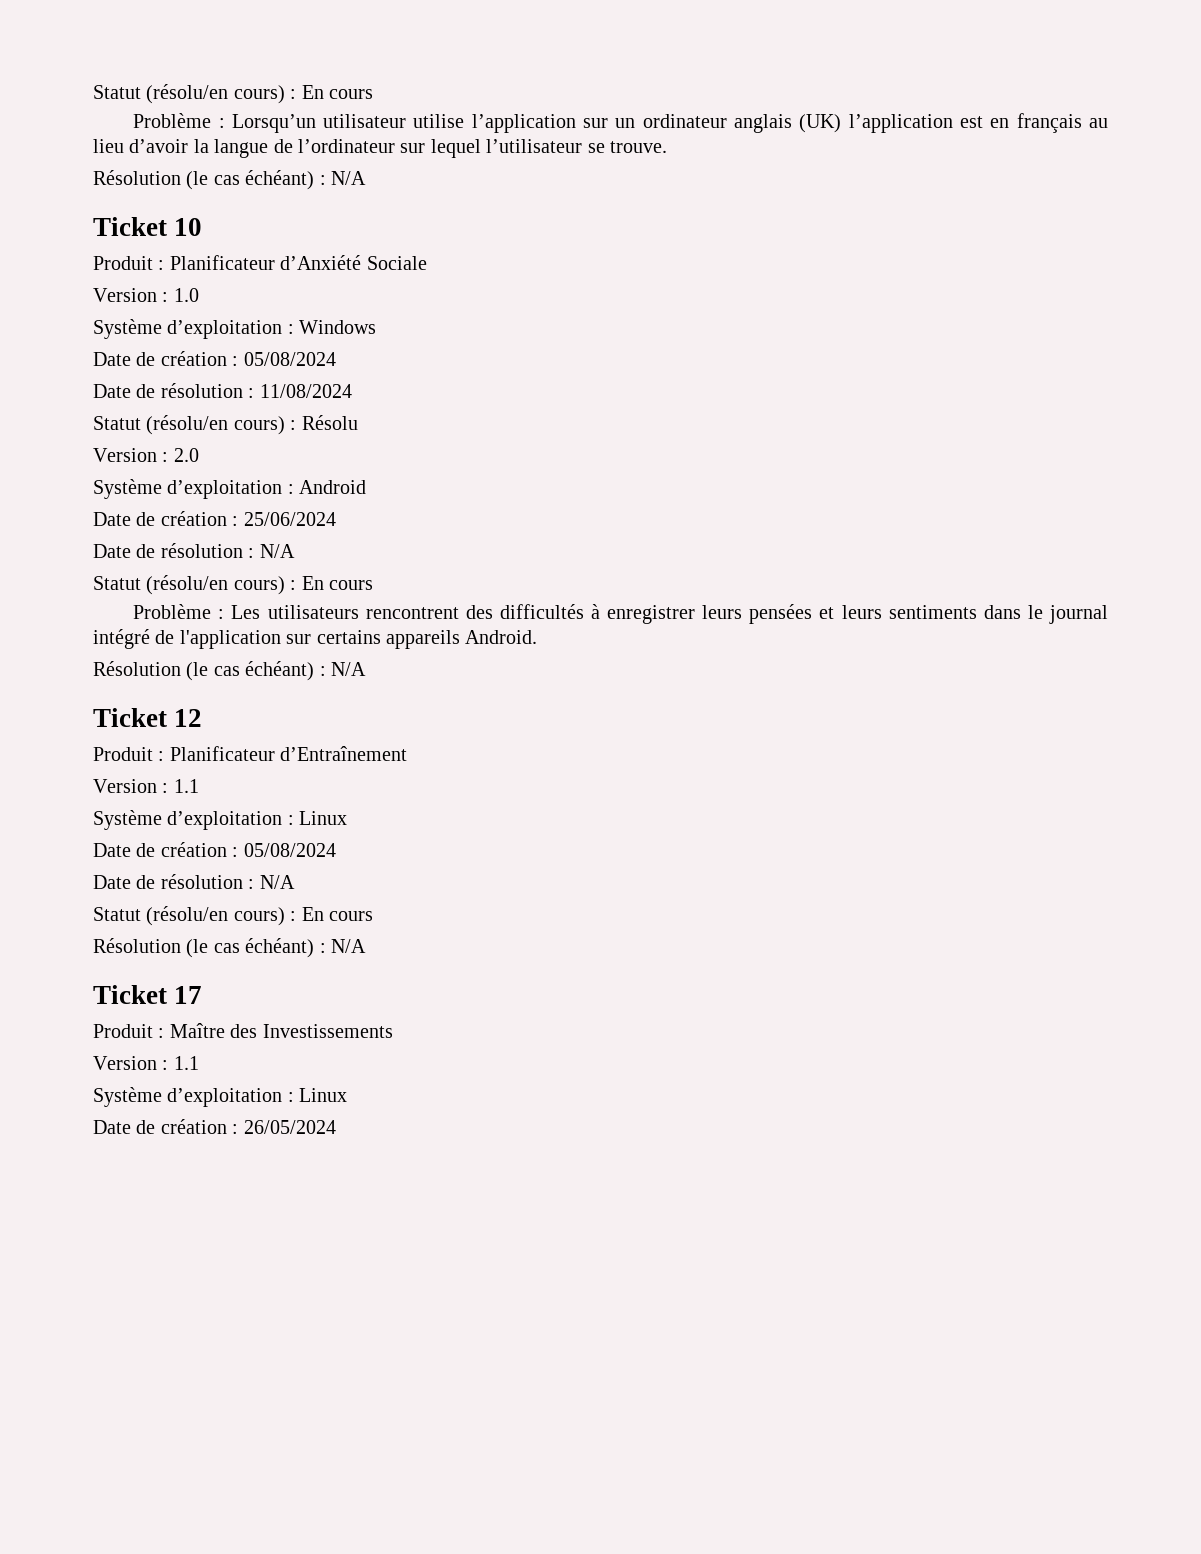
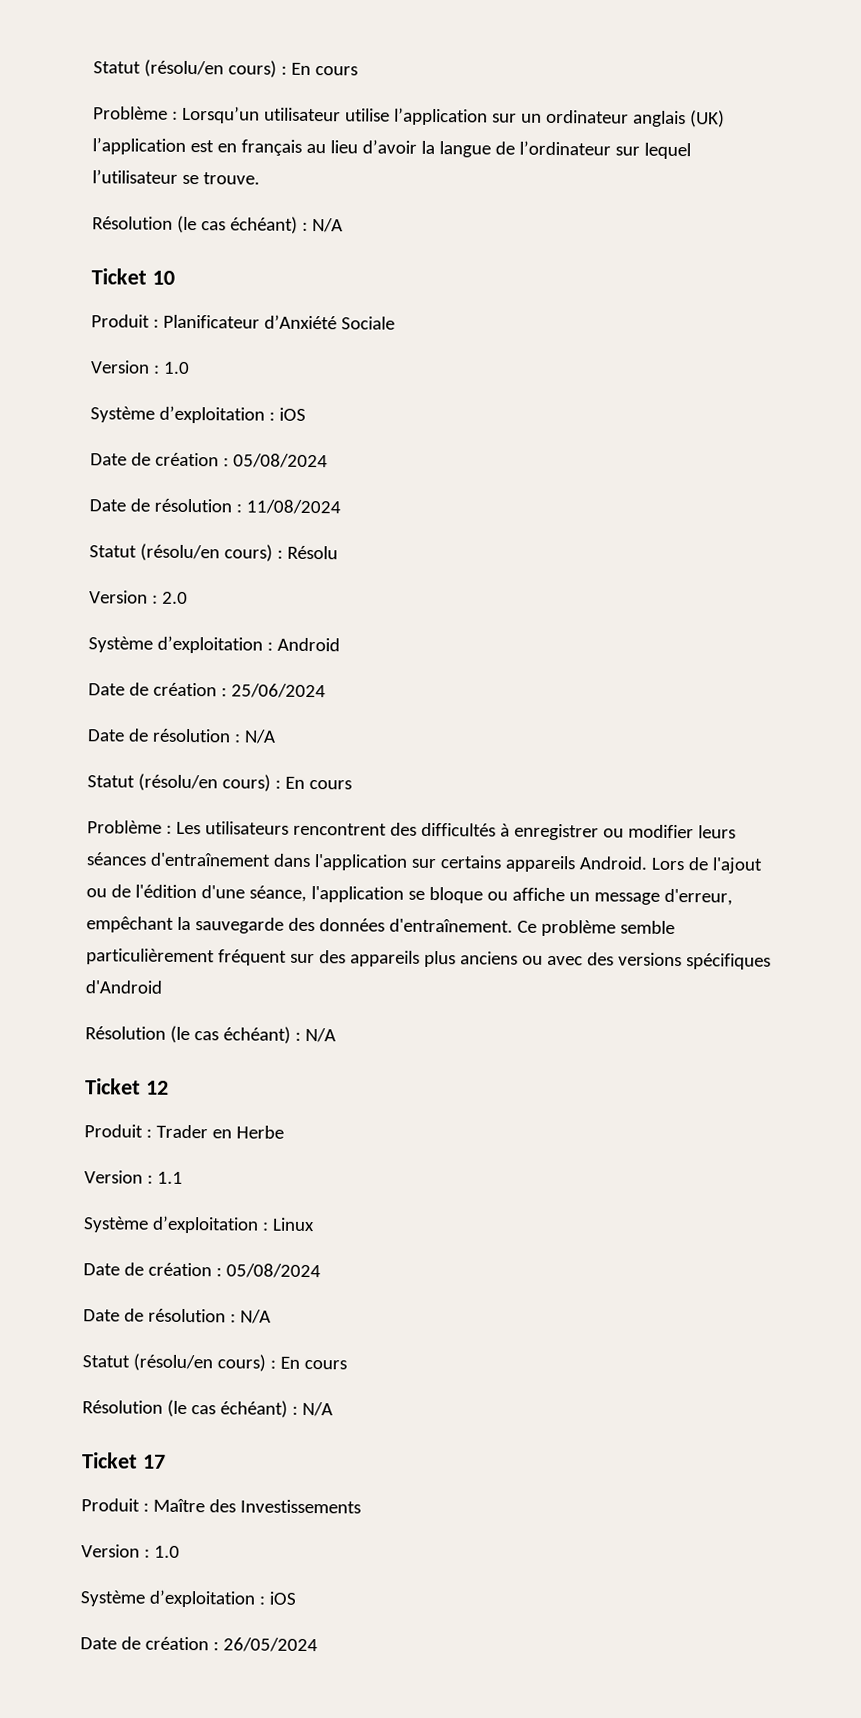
[299,320,377,334] Windows -> [278,407,306,421] iOS
[702,604,1108,624] [93,629,175,649] leurs pensées et leurs sentiments dans le journal intégré de -> [602,824,736,839] [86,852,311,868] ou modifier leurs séances d'entraînement dans
(538, 637) none -> [650,857,763,874] [86,884,733,906] [86,916,675,937] [86,948,771,970] [85,980,162,994] Lors de l'ajout ou de l'édition d'une séance, l'application se bloque ou affiche un message d'erreur, empêchant la sauvegarde des données d'entraînement. Ce problème semble particulièrement fréquent sur des appareils plus anciens ou avec des versions spécifiques d'Android
[169,746,408,761] Planificateur d’Entraînement -> [155,1124,284,1139] Trader en Herbe
[173,1056,199,1070] [93,1087,348,1107] 1.1 // Système d’exploitation : Linux -> [153,1545,180,1558] [80,1589,296,1608] 1.0 // Système d’exploitation : iOS

